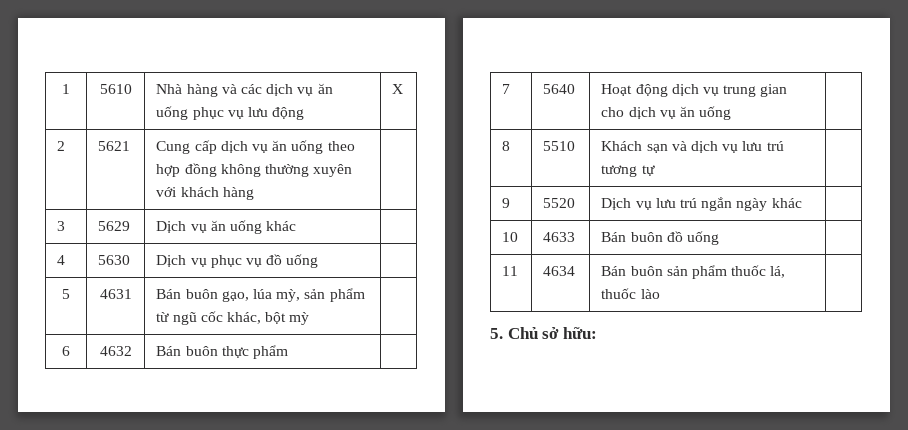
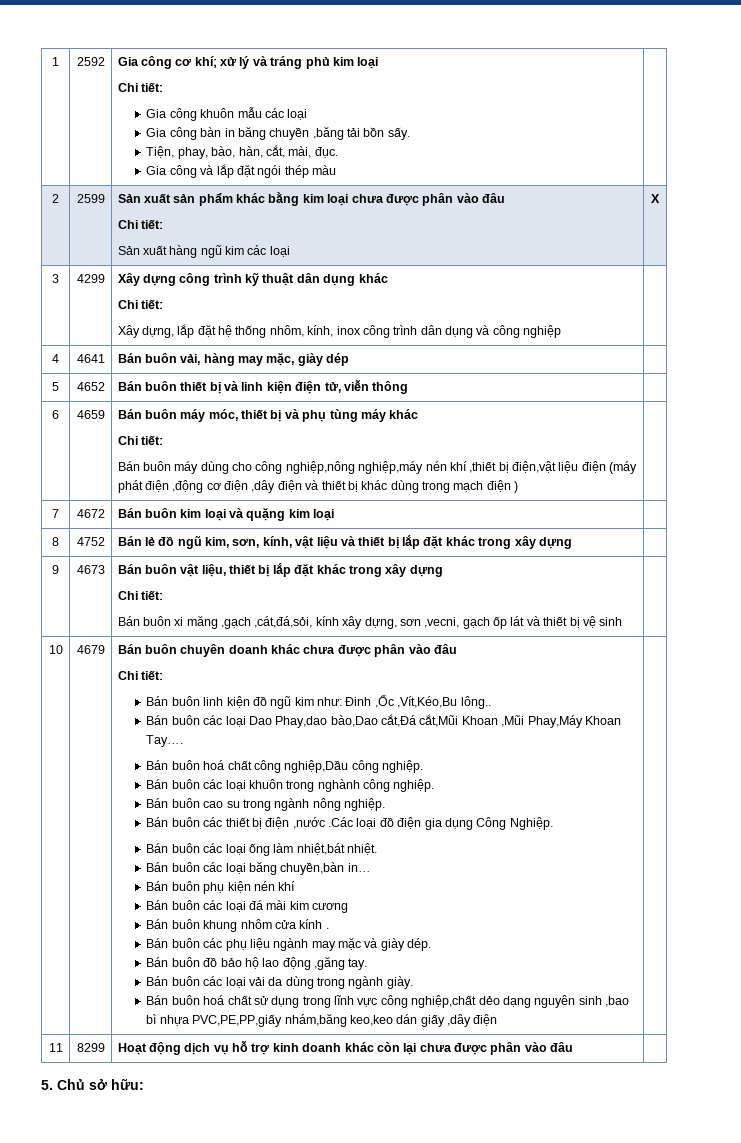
[99,84,132,94] [156,83,333,97] [156,106,305,120] [392,84,404,94] [57,141,66,151] [98,141,131,151] [156,140,355,154] [156,163,353,177] [156,187,254,200] [57,221,66,231] [98,221,131,231] [156,220,297,234] [57,255,66,265] [98,255,131,265] [156,254,319,268] 5610 | Nhà hàng và các dịch vụ ăn uống phục vụ lưu động | X // 2 | 5621 | Cung cấp dịch vụ ăn uống theo hợp đồng không thường xuyên với khách hàng | // 3 | 5629 | Dịch vụ ăn uống khác | // 4 | 5630 | Dịch vụ phục vụ đồ uống -> [76,57,105,66] [117,56,379,69] [117,82,163,92] [146,107,308,121] [146,126,410,140] [146,145,338,159] [146,164,337,178] [52,194,59,203] [76,194,105,203] [117,192,506,206] [117,219,163,229] [117,245,290,258] [651,194,660,203] [52,274,59,283] [76,274,105,283] [117,273,388,286] [117,299,163,309] [117,324,562,338] [52,354,59,363] [76,354,105,363] [117,353,350,366] 2592 | Gia công cơ khí; xử lý và tráng phủ kim loại // Chi tiết: // Gia công khuôn mẫu các loại // Gia công bàn in băng chuyền ,băng tải bồn sấy. // Tiện, phay, bào, hàn, cắt, mài, đục. // Gia công và lắp đặt ngói thép màu | // 2 | 2599 | Sản xuất sản phẩm khác bằng kim loại chưa được phân vào đâu // Chi tiết: // Sản xuất hàng ngũ kim các loại | X // 3 | 4299 | Xây dựng công trình kỹ thuật dân dụng khác // Chi tiết: // Xây dựng, lắp đặt hệ thống nhôm, kính, inox công trình dân dụng và công nghiệp | // 4 | 4641 | Bán buôn vải, hàng may mặc, giày dép
[99,289,132,299] [156,288,365,302] [156,311,310,325] 4631 | Bán buôn gạo, lúa mỳ, sản phẩm từ ngũ cốc khác, bột mỳ -> [76,382,105,391] [117,380,409,394] 4652 | Bán buôn thiết bị và linh kiện điện tử, viễn thông
[99,346,132,356] [156,345,289,359] [502,84,511,94] [543,84,576,94] [601,84,788,97] [601,106,732,120] [502,141,511,151] [543,141,576,151] [601,141,784,153] [601,165,655,177] [502,198,511,208] [543,198,576,208] [601,197,802,211] [502,232,519,242] [543,232,576,242] [601,231,720,245] [502,266,519,276] [543,266,576,276] [601,265,786,279] [601,288,660,299] 4632 | Bán buôn thực phẩm | // 7 | 5640 | Hoạt động dịch vụ trung gian cho dịch vụ ăn uống | // 8 | 5510 | Khách sạn và dịch vụ lưu trú tương tự | // 9 | 5520 | Dịch vụ lưu trú ngắn ngày khác | // 10 | 4633 | Bán buôn đồ uống | // 11 | 4634 | Bán buôn sản phẩm thuốc lá, thuốc lào -> [76,410,105,419] [117,409,419,422] [117,435,163,445] [117,461,638,474] [117,480,519,493] [52,509,59,518] [76,509,105,518] [117,508,335,521] [52,537,59,546] [76,537,105,546] [117,535,572,549] [52,565,59,574] [76,565,105,574] [117,563,443,577] [117,590,163,600] [117,615,623,629] [48,645,63,654] [76,645,105,654] [117,644,457,657] [117,670,163,680] [146,694,491,709] [146,714,621,728] [146,735,184,747] [146,760,424,773] [146,779,435,792] [146,798,386,811] [146,817,553,830] [146,843,378,856] [146,861,371,875] [146,881,296,894] [146,900,349,913] [146,919,329,932] [146,937,432,951] [146,956,368,970] [146,976,413,989] [146,995,630,1008] [146,1013,498,1027] [48,1043,63,1052] [76,1043,105,1052] [117,1041,574,1055] 4659 | Bán buôn máy móc, thiết bị và phụ tùng máy khác // Chi tiết: // Bán buôn máy dùng cho công nghiệp,nông nghiệp,máy nén khí ,thiết bị điện,vật liệu điện (máy phát điện ,động cơ điện ,dây điện và thiết bị khác dùng trong mạch điện ) | // 7 | 4672 | Bán buôn kim loại và quặng kim loại | // 8 | 4752 | Bán lẻ đồ ngũ kim, sơn, kính, vật liệu và thiết bị lắp đặt khác trong xây dựng | // 9 | 4673 | Bán buôn vật liệu, thiết bị lắp đặt khác trong xây dựng // Chi tiết: // Bán buôn xi măng ,gạch ,cát,đá,sỏi, kính xây dựng, sơn ,vecni, gạch ốp lát và thiết bị vệ sinh | // 10 | 4679 | Bán buôn chuyên doanh khác chưa được phân vào đâu // Chi tiết: // Bán buôn linh kiện đồ ngũ kim như: Đinh ,Ốc ,Vít,Kéo,Bu lông.. // Bán buôn các loại Dao Phay,dao bào,Dao cắt,Đá cắt,Mũi Khoan ,Mũi Phay,Máy Khoan Tay…. // Bán buôn hoá chất công nghiệp,Dầu công nghiệp. // Bán buôn các loại khuôn trong nghành công nghiệp. // Bán buôn cao su trong ngành nông nghiệp. // Bán buôn các thiết bị điện ,nước .Các loại đồ điện gia dụng Công Nghiệp. // Bán buôn các loại ống làm nhiệt,bát nhiệt. // Bán buôn các loại băng chuyền,bàn in… // Bán buôn phụ kiện nén khí // Bán buôn các loại đá mài kim cương // Bán buôn khung nhôm cửa kính . // Bán buôn các phụ liệu ngành may mặc và giày dép. // Bán buôn đồ bảo hộ lao động ,găng tay. // Bán buôn các loại vải da dùng trong ngành giày. // Bán buôn hoá chất sử dụng trong lĩnh vực công nghiệp,chất dẻo dạng nguyên sinh ,bao bì nhựa PVC,PE,PP,giấy nhám,băng keo,keo dán giấy ,dây điện | // 11 | 8299 | Hoạt động dịch vụ hỗ trợ kinh doanh khác còn lại chưa được phân vào đâu

